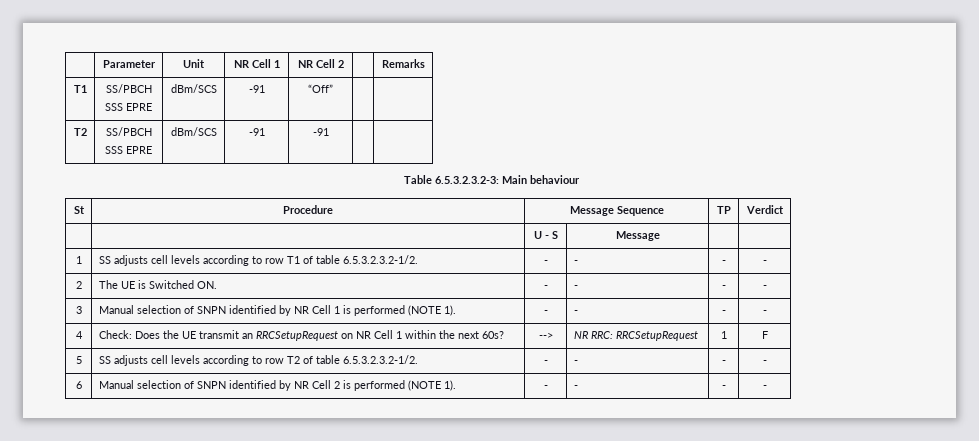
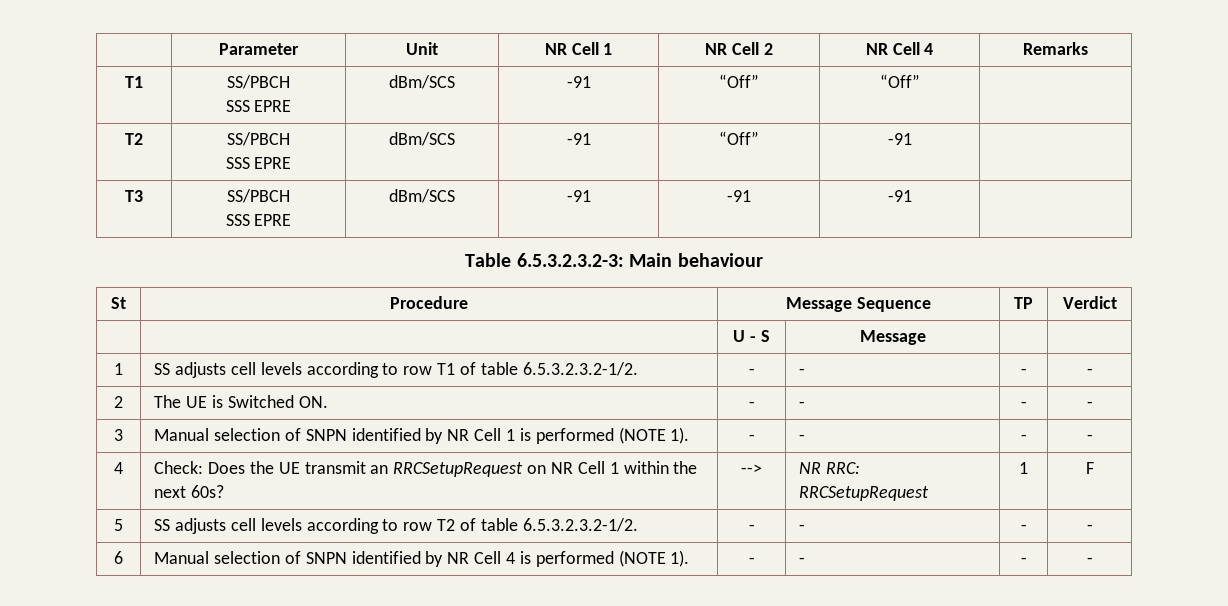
(344, 64) none -> [865,42,934,55] NR Cell 4
(333, 88) none -> [879,74,920,88] “Off”
[312,128,329,136] | -91 | -> [719,131,759,145] [887,133,912,145] [125,190,143,202] [227,189,290,203] [225,214,292,226] [389,189,455,203] [566,190,591,202] [727,190,751,202] [887,190,912,202] | “Off” | -91 | // T3 | SS/PBCH // SSS EPRE | dBm/SCS | -91 | -91 | -91
[333,381,340,389] 2 -> [505,552,515,564] 4

